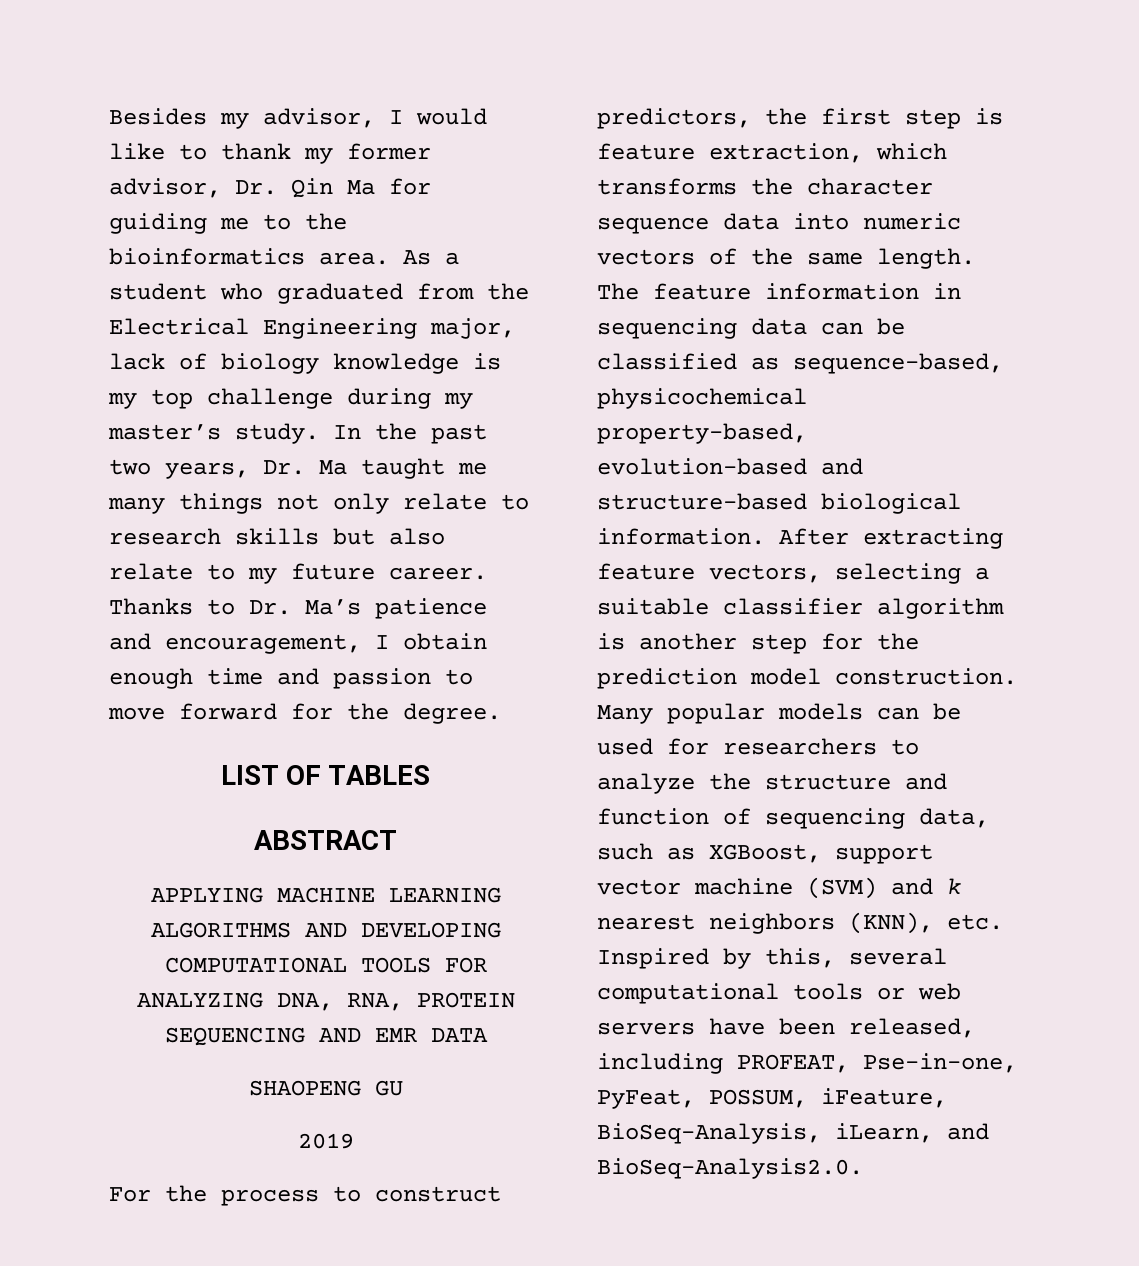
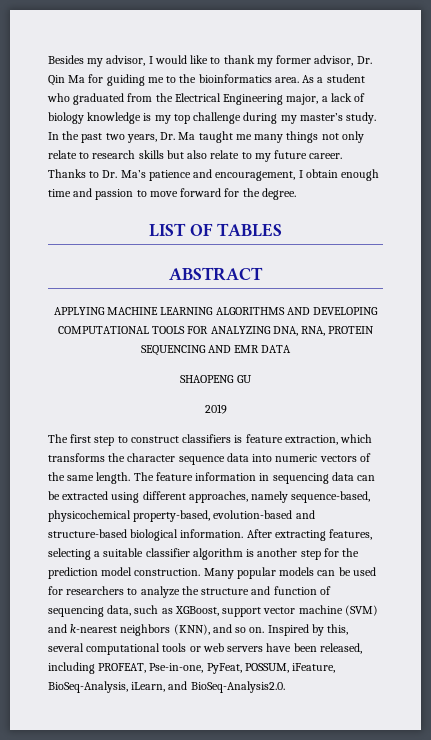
(515, 328) none -> [321,96,328,102] a
[109,1185,501,1206] [597,108,961,129] For the process to construct predictors, the first step -> [48,434,232,446] The first step to construct classifiers
[597,353,779,370] classified as -> [62,491,289,503] extracted using different approaches, namely
[597,563,821,583] feature vectors, -> [329,529,373,540] features,
[947,878,961,895] [597,912,1003,934] k nearest neighbors (KNN), etc. -> [70,624,265,636] k-nearest neighbors (KNN), and so on.

